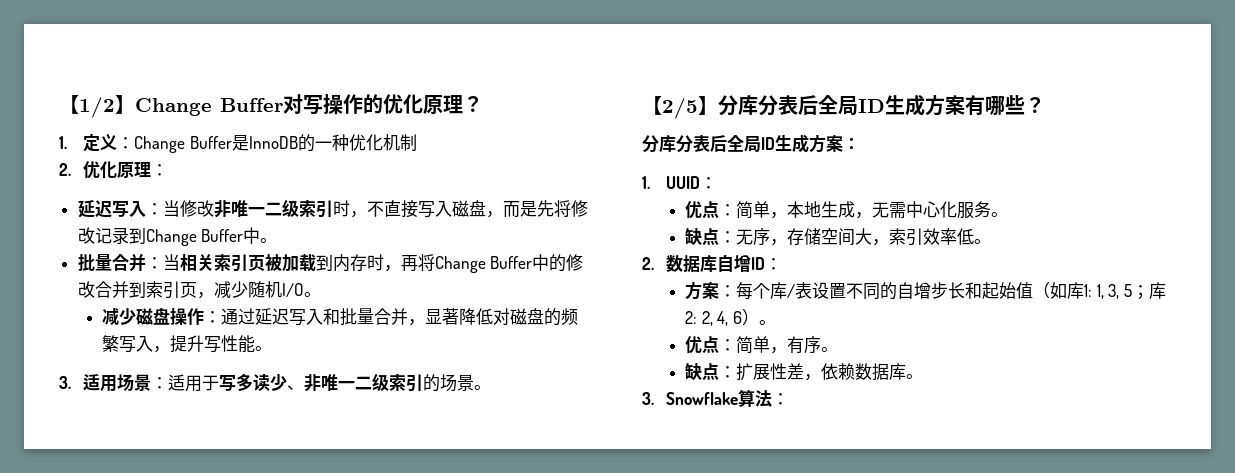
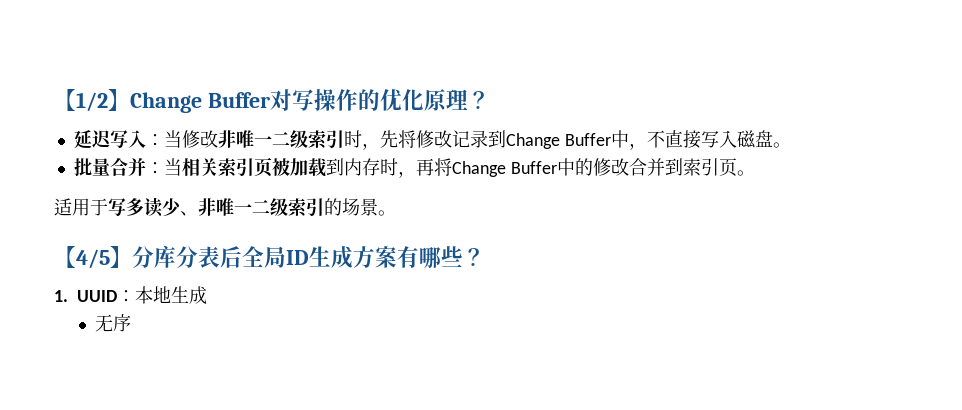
[59,134,417,153] [59,161,169,179] // 1.定义：Change Buffer是InnoDB的一种优化机制 // 2.优化原理： -> (490, 100) none
[366,200,537,218] 不直接写入磁盘，而是 -> (380, 146) none
(261, 235) none -> [628,130,773,150] ，不直接写入磁盘
[196,281,321,299] [101,307,578,326] [101,335,272,353] [59,374,169,392] ，减少随机I/O。 // 减少磁盘操作：通过延迟写入和批量合并，显著降低对磁盘的频繁写入，提升写性能。 // 3.适用场景： -> [736,170,755,176] 。 //
[662,98,698,119] 2/5 -> [76,249,110,269] 4/5
[642,134,860,153] // 分库分表后全局ID生成方案： -> (485, 257) none
[684,201,787,219] // 优点：简单， -> (135, 296) none
[854,201,1008,219] [684,228,991,246] [642,254,783,273] [684,281,1166,300] [684,309,776,326] [684,336,838,354] [684,363,923,381] [642,389,790,407] ，无需中心化服务。 // 缺点：无序，存储空间大，索引效率低。 // 2.数据库自增ID： // 方案：每个库/表设置不同的自增步长和起始值（如库1: 1, 3, 5；库2: 2, 4, 6）。 // 优点：简单，有序。 // 缺点：扩展性差，依赖数据库。 // 3. Snowflake算法： -> [95,314,132,332] // 无序

